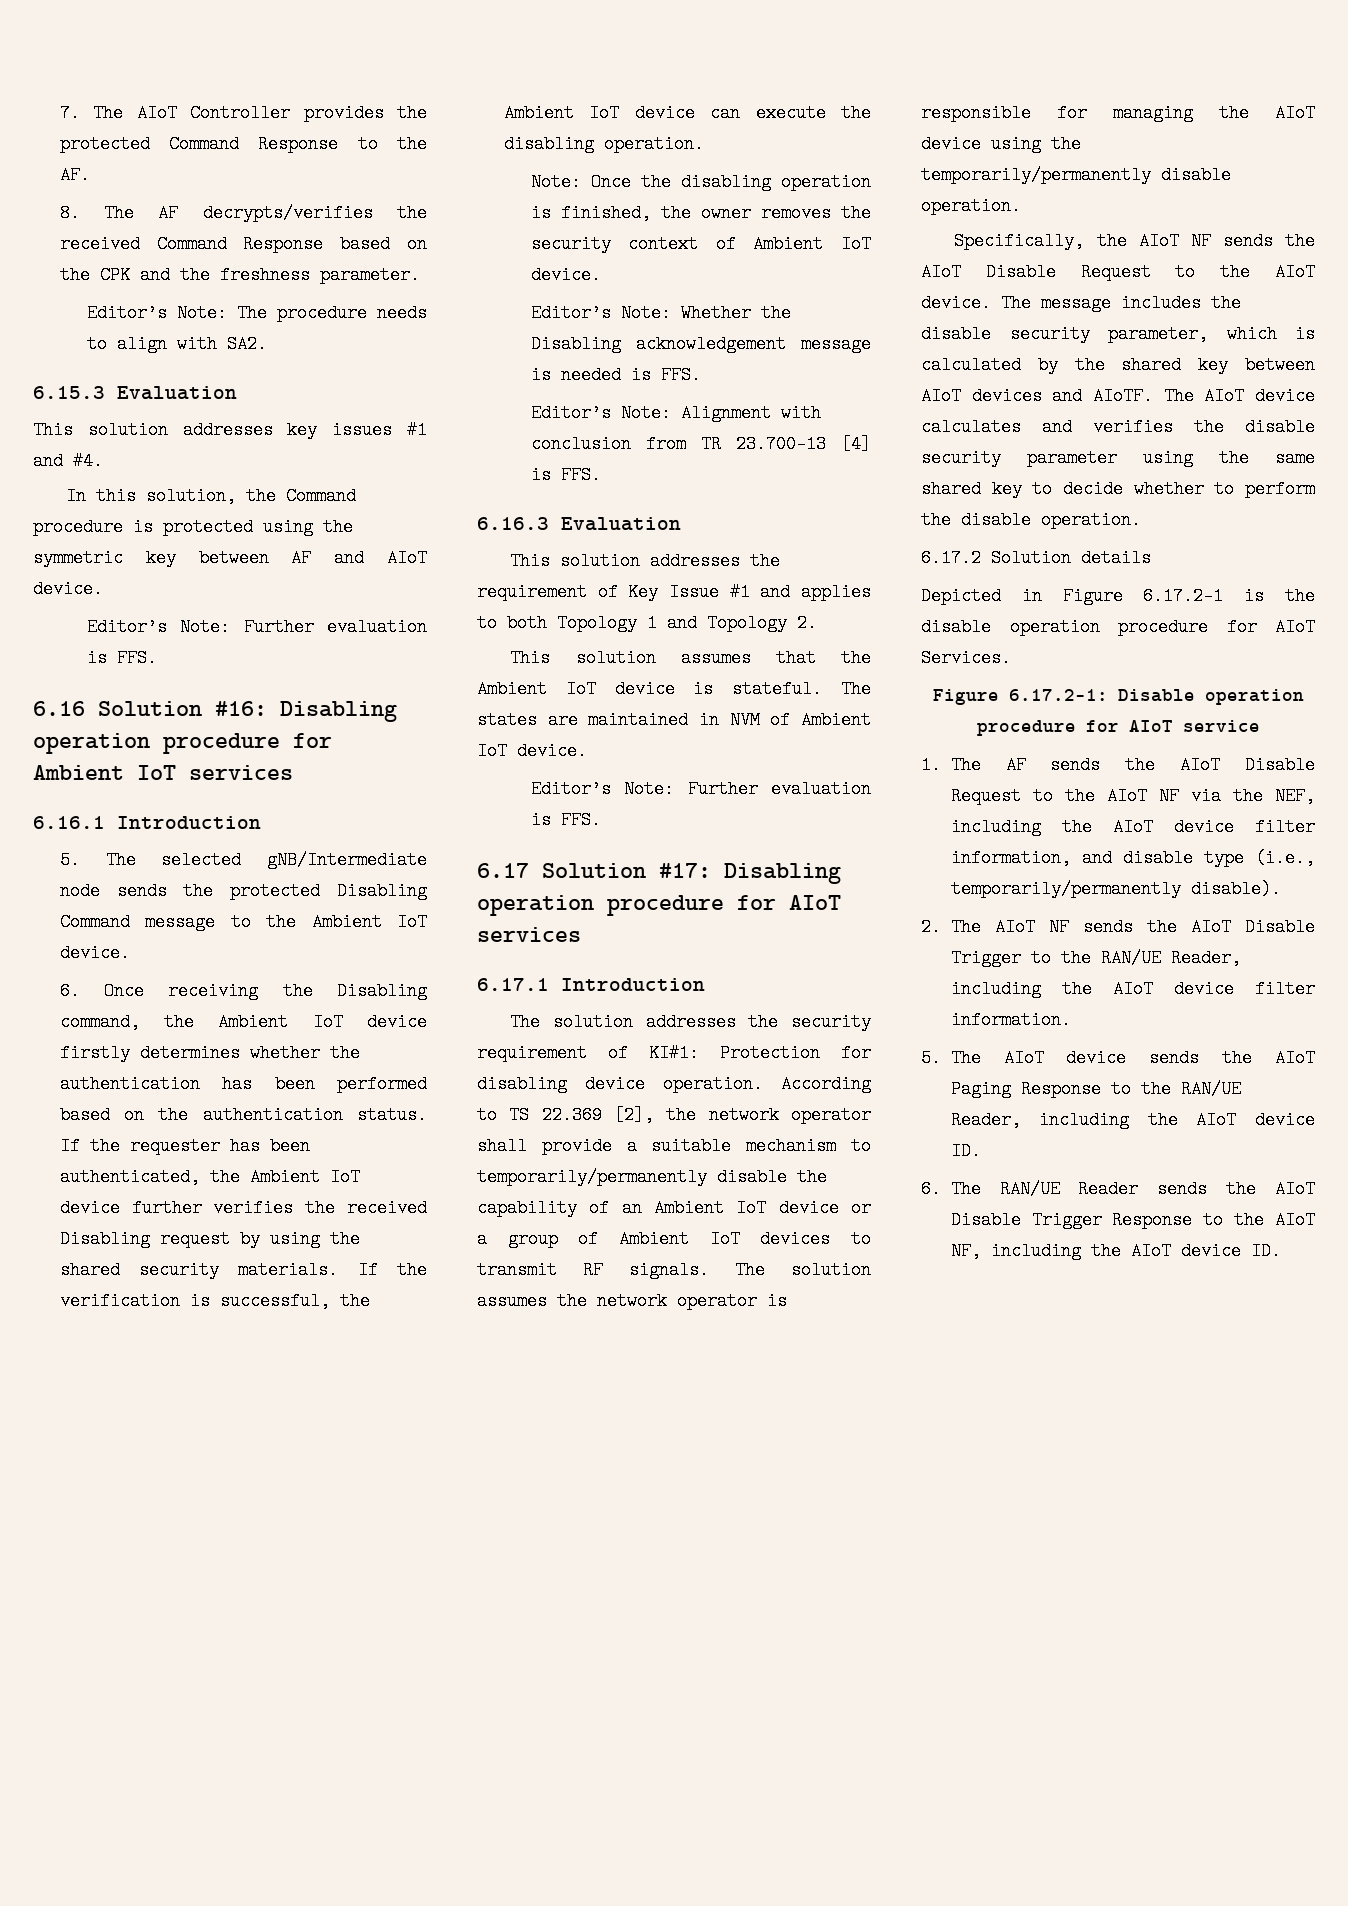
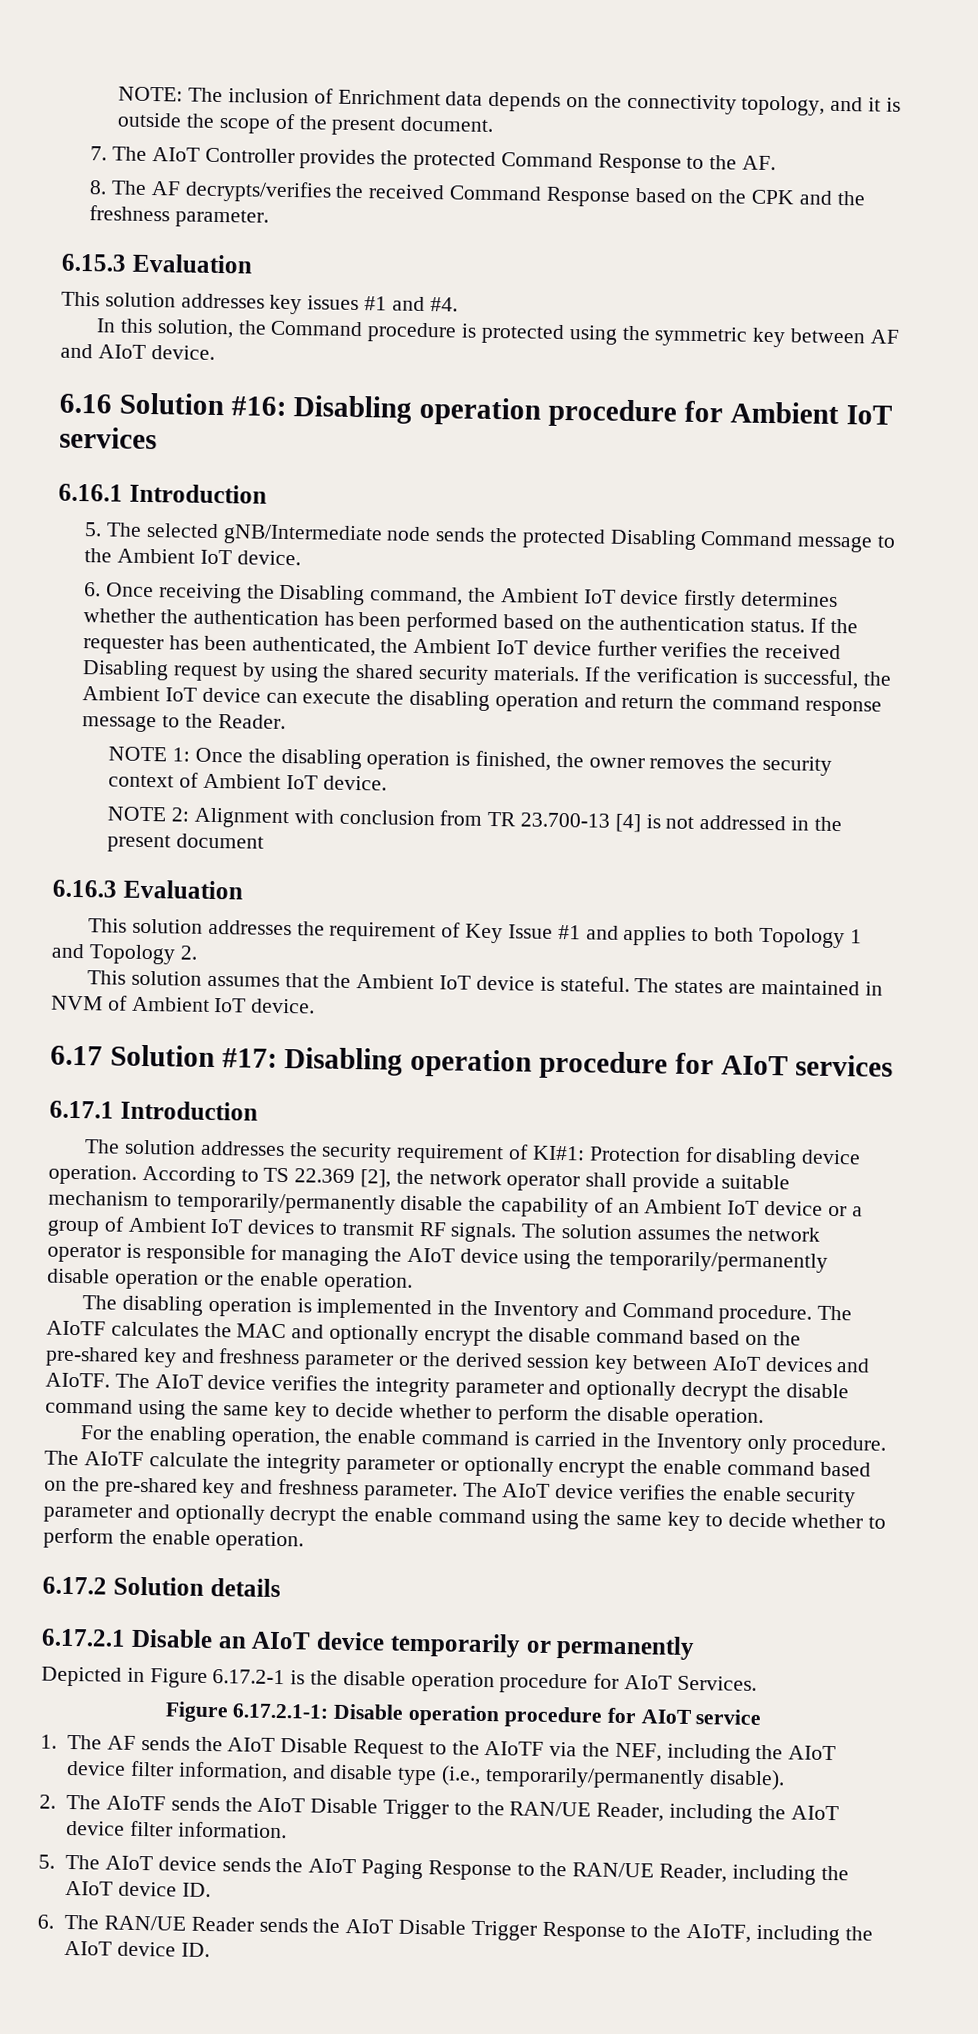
(59, 113) none -> [118,86,901,116] [117,112,495,136] NOTE: The inclusion of Enrichment data depends on the connectivity topology, and it is outside the scope of the present document. //
[86,304,428,322] [86,335,267,353] // Editor’s Note: The procedure needs to align with SA2. -> (269, 218) none
[86,618,427,636] [86,649,157,667] // Editor’s Note: Further evaluation is FFS. -> (215, 352) none
[603,135,704,153] [530,173,581,191] operation. // Note: -> [494,692,882,717] [82,713,286,733] [108,746,191,762] operation and return the command response message to the Reader. // NOTE 1:
[530,304,791,322] [530,335,871,353] [530,366,701,384] [530,404,671,422] Editor’s Note: Whether the Disabling acknowledgement message is needed is FFS. // Editor’s Note: -> [107,806,191,822] NOTE 2:
[560,466,601,484] FFS. -> [665,815,842,832] [107,833,265,853] not addressed in the present document
[530,780,871,798] [530,811,601,829] // Editor’s Note: Further evaluation is FFS. -> (316, 1006) none
[921,197,1021,215] [954,232,1315,250] [921,263,1315,281] [921,294,1241,312] [921,325,1315,343] [921,356,1182,374] operation. // Specifically, the AIoT NF sends the AIoT Disable Request to the AIoT device. The message includes the disable security parameter, which is calculated by the shared -> [114,1269,414,1293] [82,1295,853,1325] [46,1320,801,1347] [45,1346,591,1371] operation or the enable operation. // The disabling operation is implemented in the Inventory and Command procedure. The AIoTF calculates the MAC and optionally encrypt the disable command based on the pre-shared key and freshness parameter or the derived session
[921,418,1315,436] [921,449,1315,467] [921,480,981,498] calculates and verifies the disable security parameter using the same shared -> [271,1374,849,1402] [45,1398,270,1420] verifies the integrity parameter and optionally decrypt the disable command using the same
[921,549,1151,567] 6.17.2 Solution details -> [80,1425,886,1456] [44,1450,871,1479] [44,1476,857,1508] [43,1503,887,1532] [43,1527,305,1552] [42,1576,281,1598] [41,1628,696,1661] For the enabling operation, the enable command is carried in the Inventory only procedure. The AIoTF calculate the integrity parameter or optionally encrypt the enable command based on the pre-shared key and freshness parameter. The AIoT device verifies the enable security parameter and optionally decrypt the enable command using the same key to decide whether to perform the enable operation. // 6.17.2 Solution details // 6.17.2.1 Disable an AIoT device temporarily or permanently
[1008,689,1108,701] 6.17.2-1: -> [232,1703,330,1719] 6.17.2.1-1:
[1106,787,1179,805] AIoT NF -> [484,1741,545,1756] AIoTF
[994,918,1069,936] AIoT NF -> [105,1795,166,1811] AIoTF
[1275,1211,1315,1229] [950,1242,981,1260] AIoT NF, -> [686,1923,752,1943] AIoTF,

